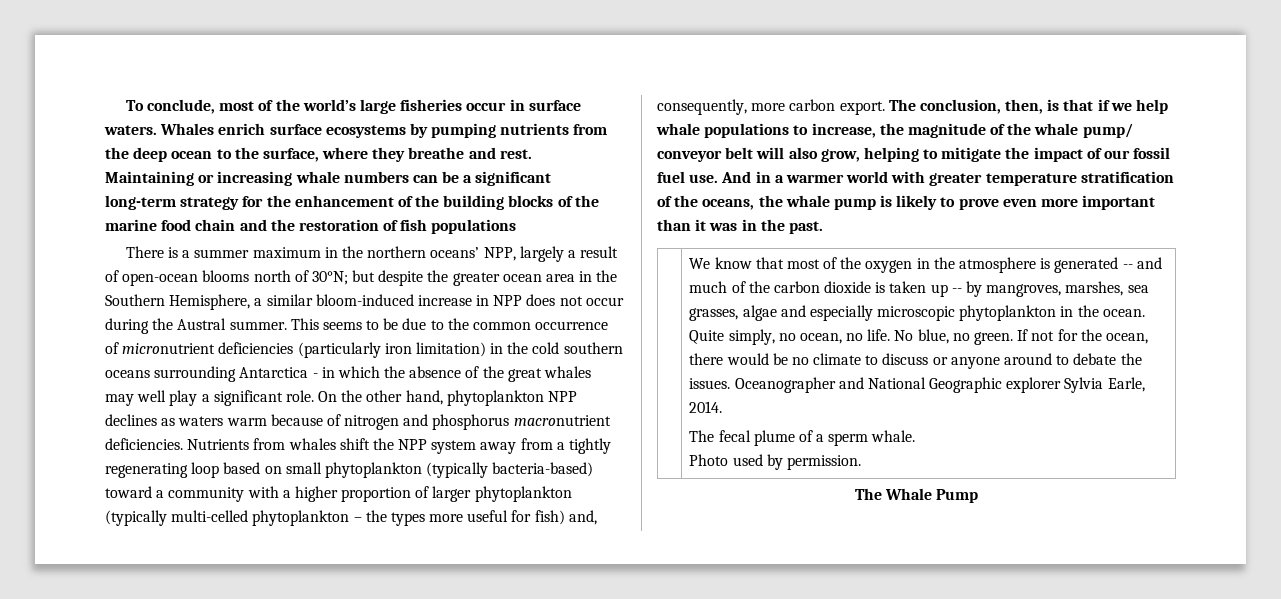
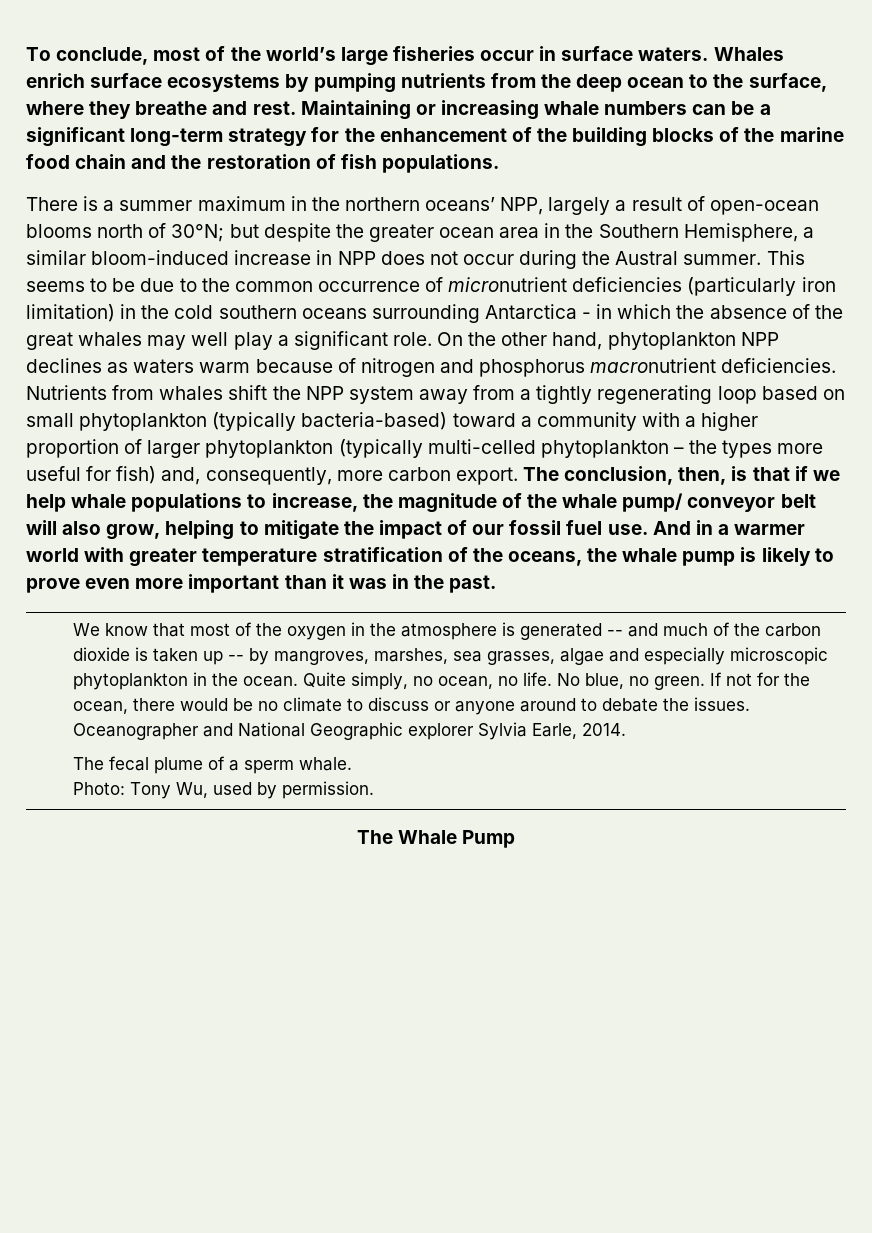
[431,219,517,234] populations -> [381,154,499,173] populations.
[689,454,729,466] Photo -> [72,782,208,799] Photo: Tony Wu,

